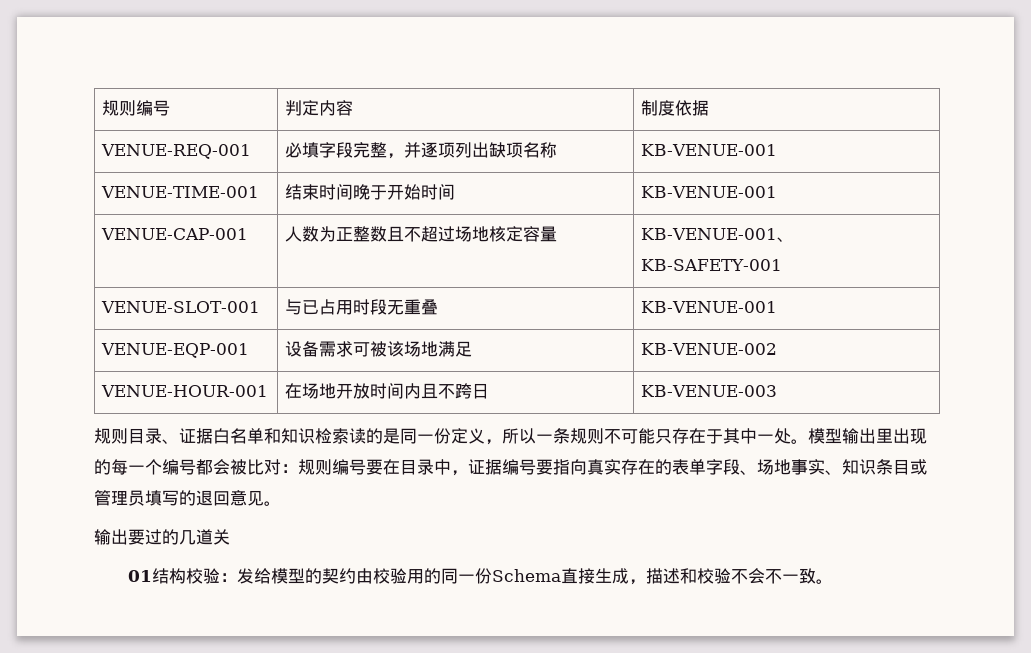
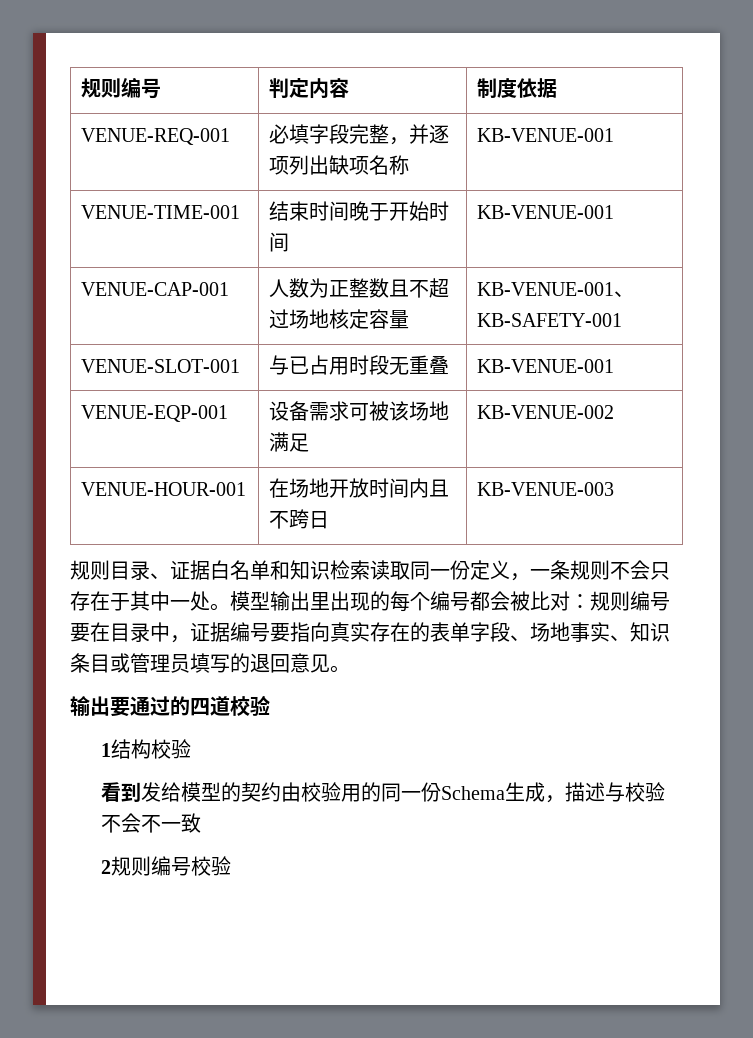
[366,428,400,444] 的是 -> [390,561,410,580] 取
[502,428,536,444] 所以 -> (530, 577) none
[621,428,655,444] 可能 -> [630,560,650,580] 会
[128,465,145,473] 一 -> (410, 601) none
[145,529,230,545] [127,570,152,582] 过的几道关 // 01 -> [130,695,270,716] [101,743,112,757] 通过的四道校验 // 1
[219,573,237,582] ： -> [101,782,142,802] // 看到
[560,568,595,584] 直接 -> (506, 793) none
[679,568,697,584] 和 -> [605,782,626,802] 与
[815,579,833,584] 。 -> [101,856,232,876] // 2规则编号校验

